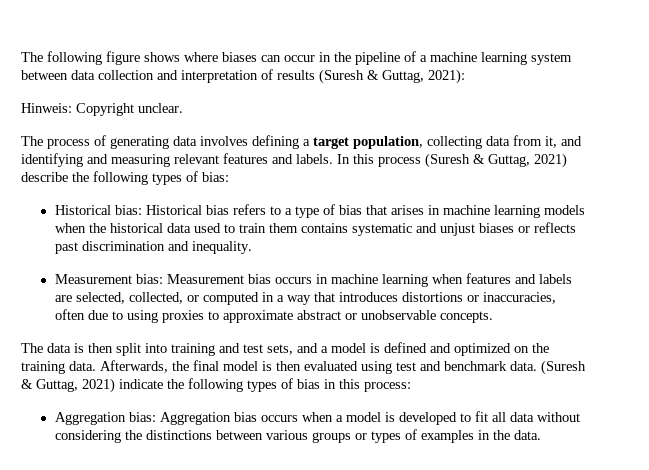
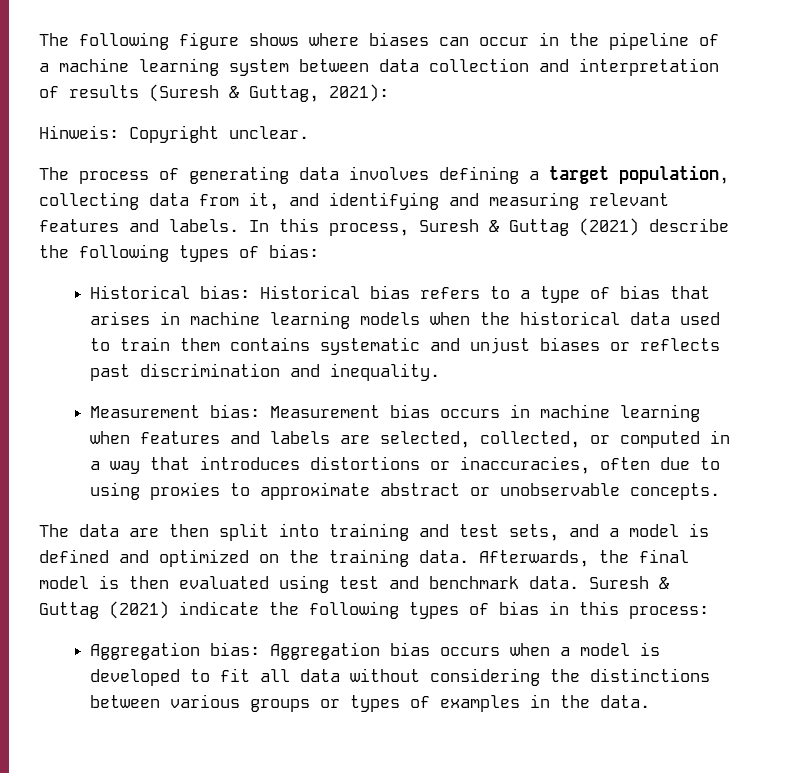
[378,153,567,168] process (Suresh & Guttag, 2021) -> [329,218,639,236] process, Suresh & Guttag (2021)
[74,343,84,353] is -> [129,528,159,537] are
[541,360,586,375] [21,378,115,393] (Suresh & Guttag, 2021) -> [589,576,669,589] [39,601,169,619] Suresh & Guttag (2021)

